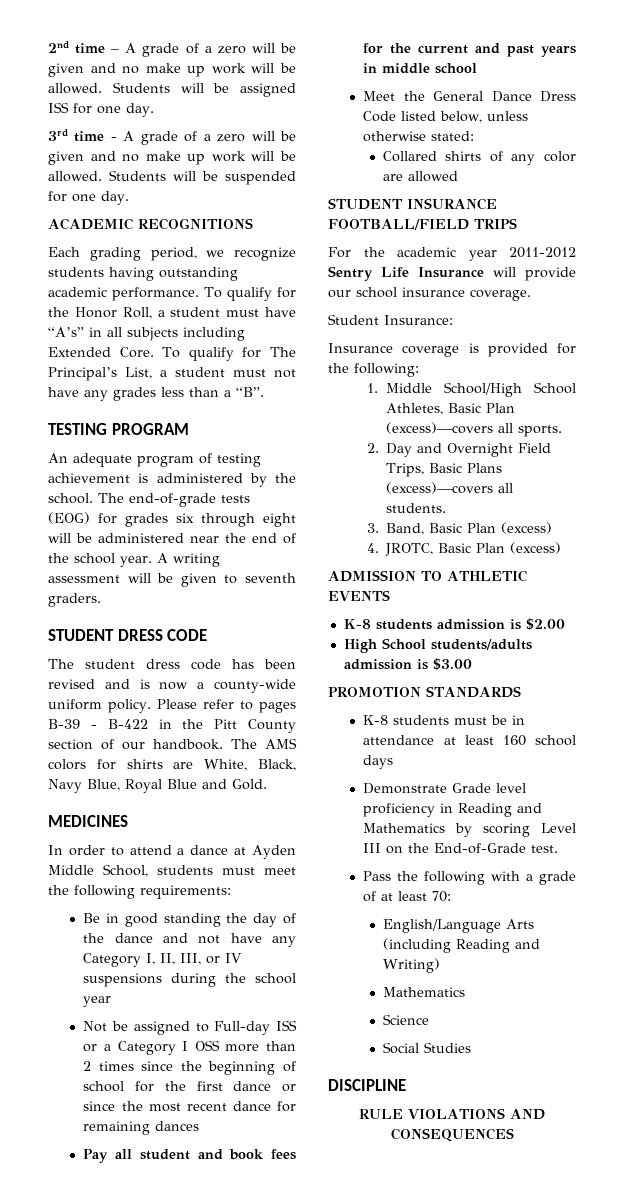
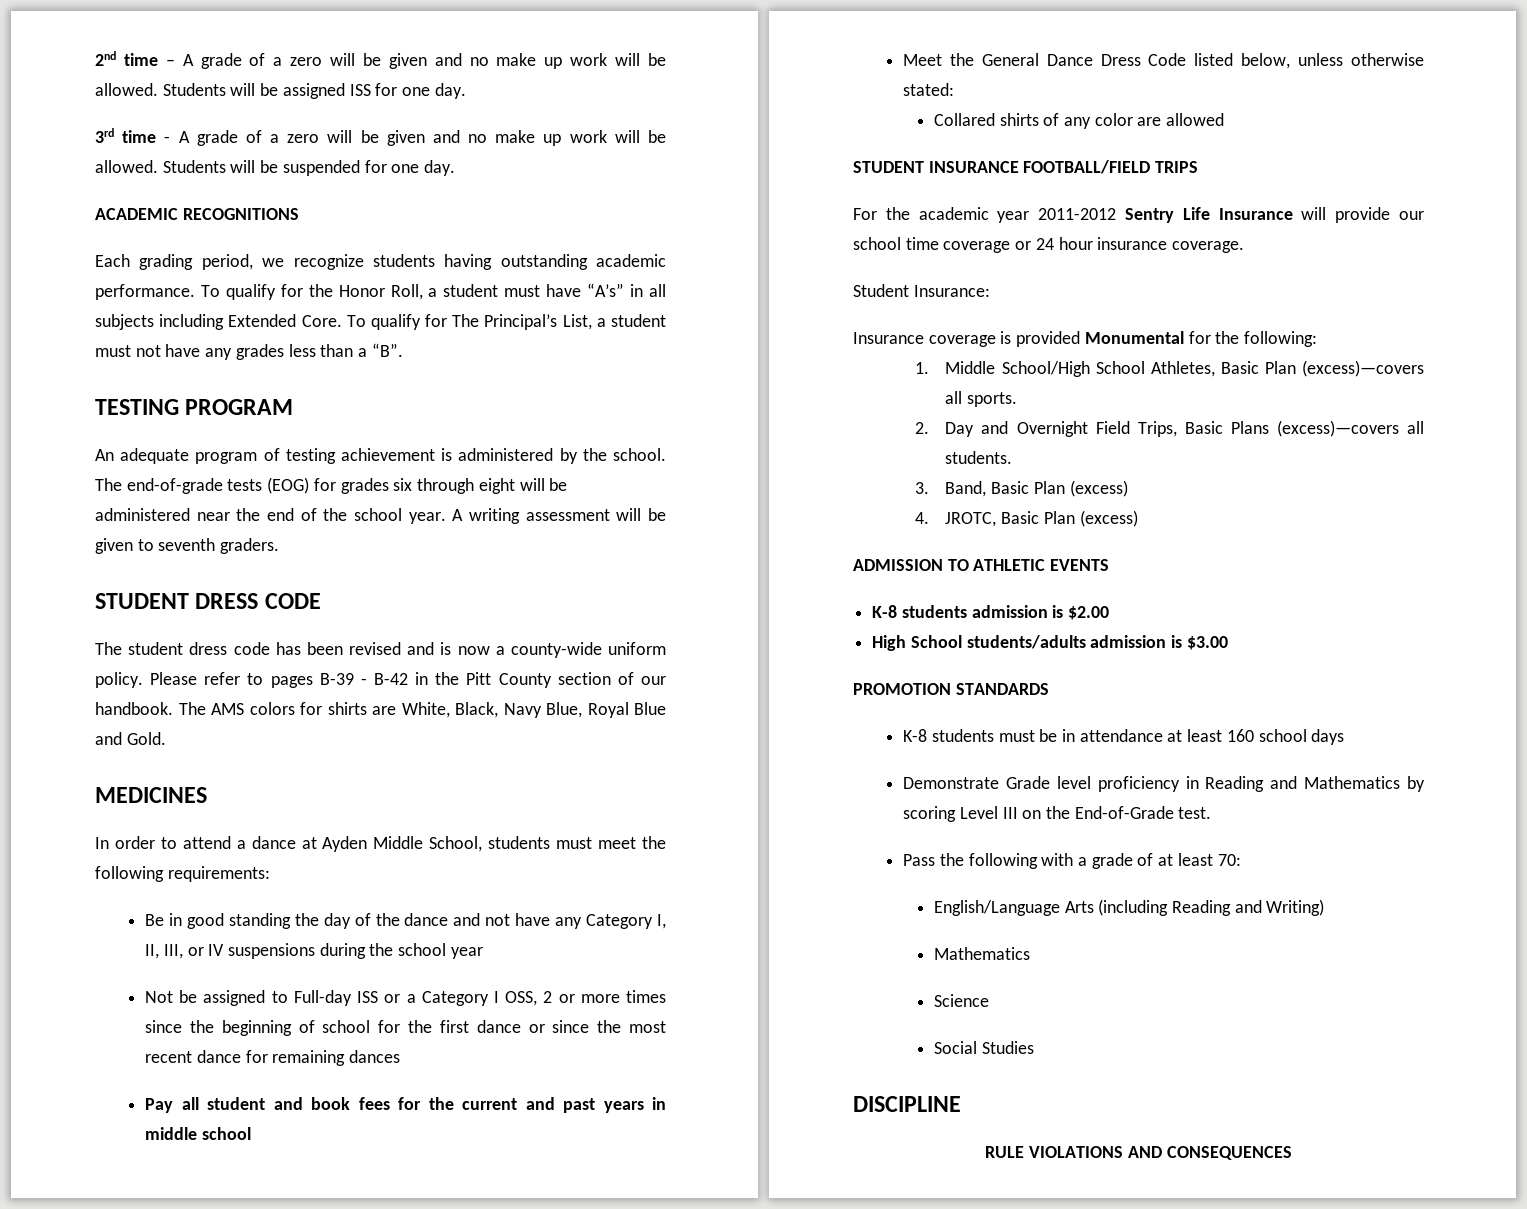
[107,719,148,729] B-422 -> [374,673,408,685] B-42
[194,1040,296,1052] [83,1061,92,1071] OSS more than 2 -> [505,991,620,1006] OSS, 2 or more
(397, 292) none -> [905,237,1093,253] time coverage or 24 hour
(548, 350) none -> [1084,331,1184,344] Monumental

